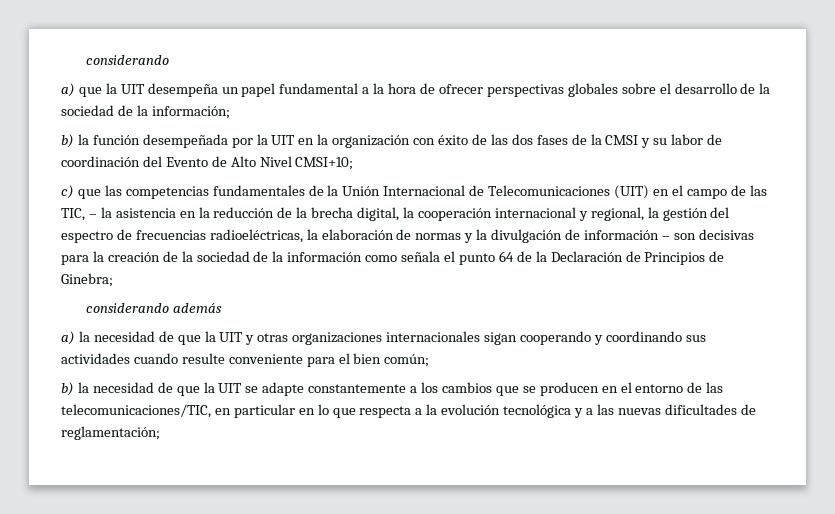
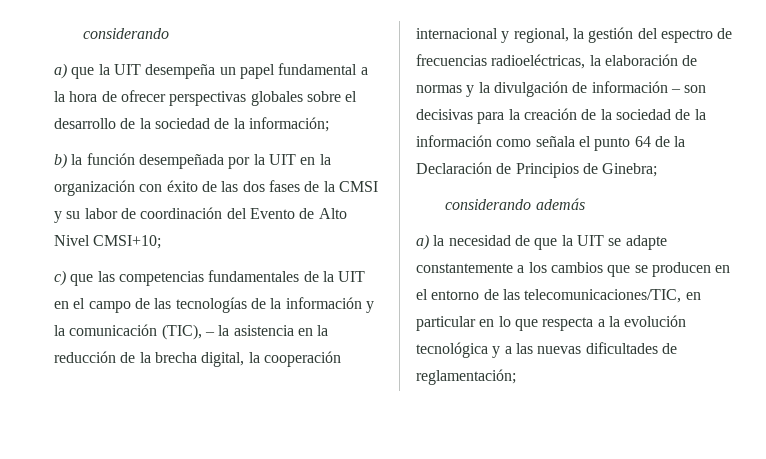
[342,185,650,199] Unión Internacional de Telecomunicaciones (UIT) -> [338,271,366,282] UIT
[61,208,85,221] TIC, -> [175,297,374,313] [54,324,202,340] tecnologías de la información y la comunicación (TIC),
[245,331,706,345] [61,353,430,367] [61,382,243,396] y otras organizaciones internacionales sigan cooperando y coordinando sus actividades cuando resulte conveniente para el bien común; // b) la necesidad de que la UIT -> (604, 240) none

